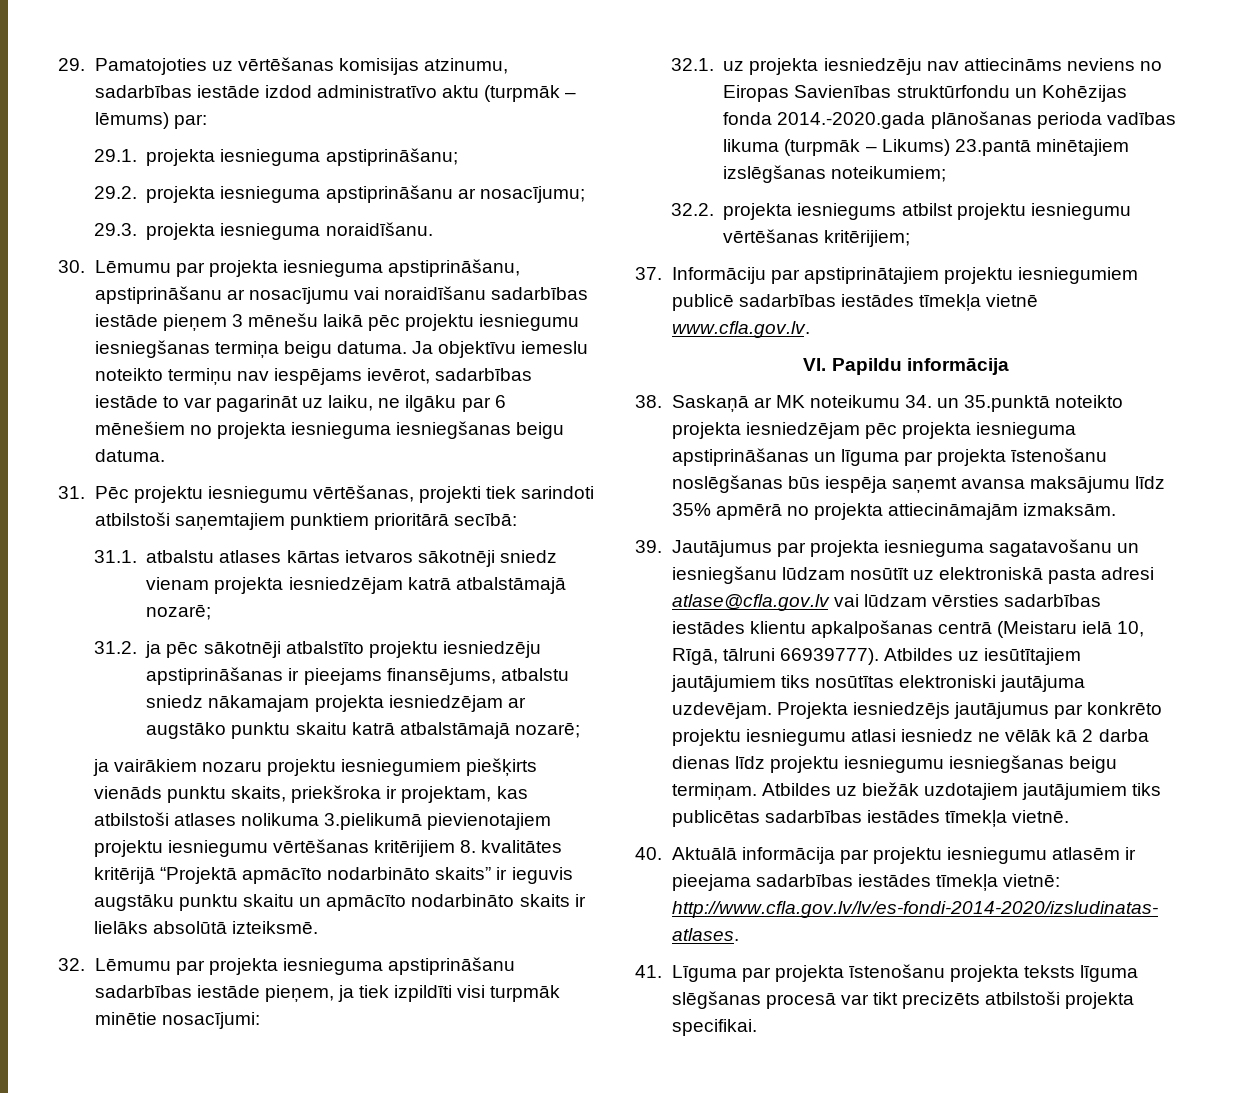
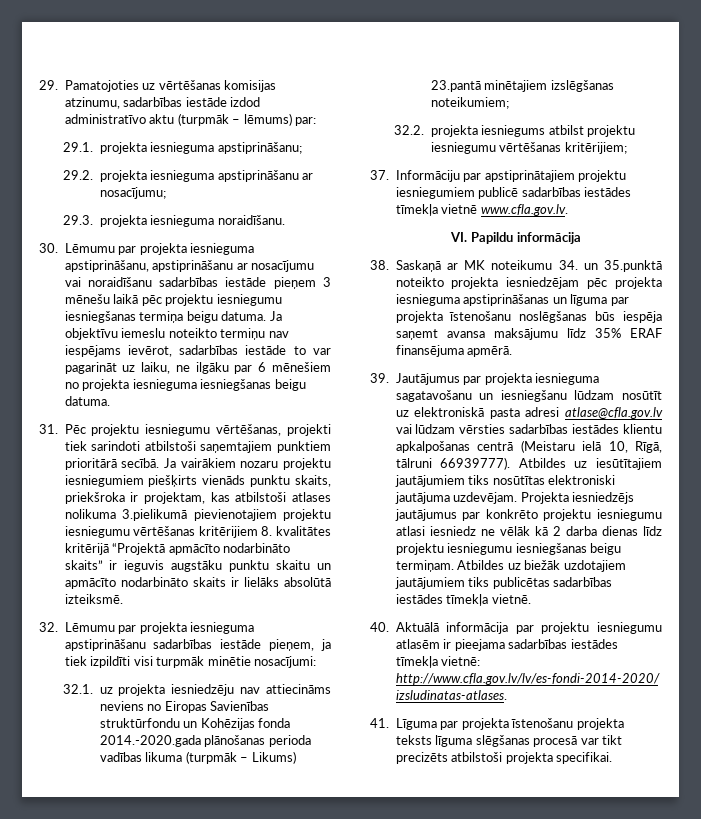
[454,513,518,526] [93,550,557,567] [146,577,566,594] [146,604,212,620] [93,641,541,658] [146,667,569,685] [146,695,526,712] [146,722,580,739] [92,759,109,776] secībā: // 31.1. atbalstu atlases kārtas ietvaros sākotnēji sniedz vienam projekta iesniedzējam katrā atbalstāmajā nozarē; // 31.2. ja pēc sākotnēji atbalstīto projektu iesniedzēju apstiprināšanas ir pieejams finansējums, atbalstu sniedz nākamajam projekta iesniedzējam ar augstāko punktu skaitu katrā atbalstāmajā nozarē; // ja -> [121,458,176,468] secībā. Ja
[715,503,1117,520] apmērā no projekta attiecināmajām izmaksām. -> [630,328,662,338] [395,345,513,357] ERAF finansējuma apmērā.

